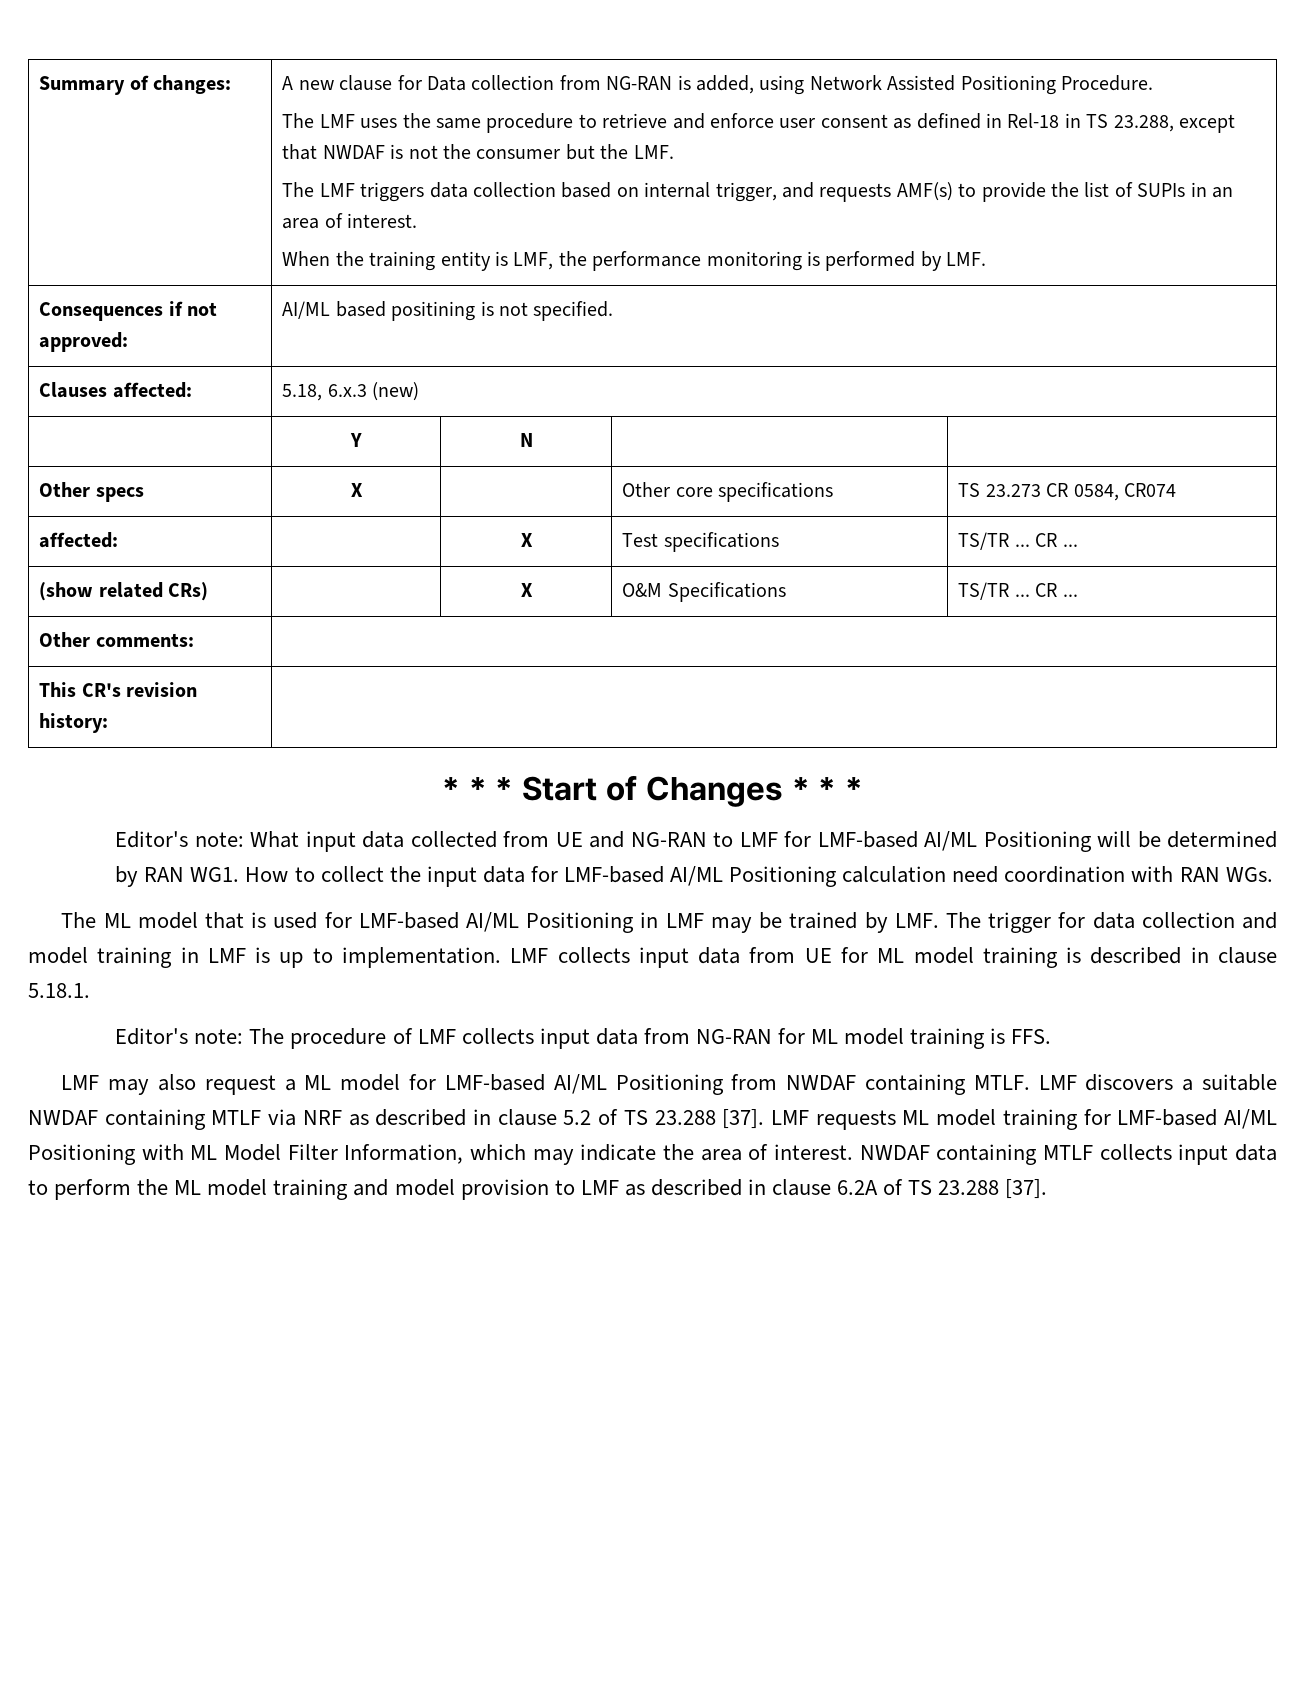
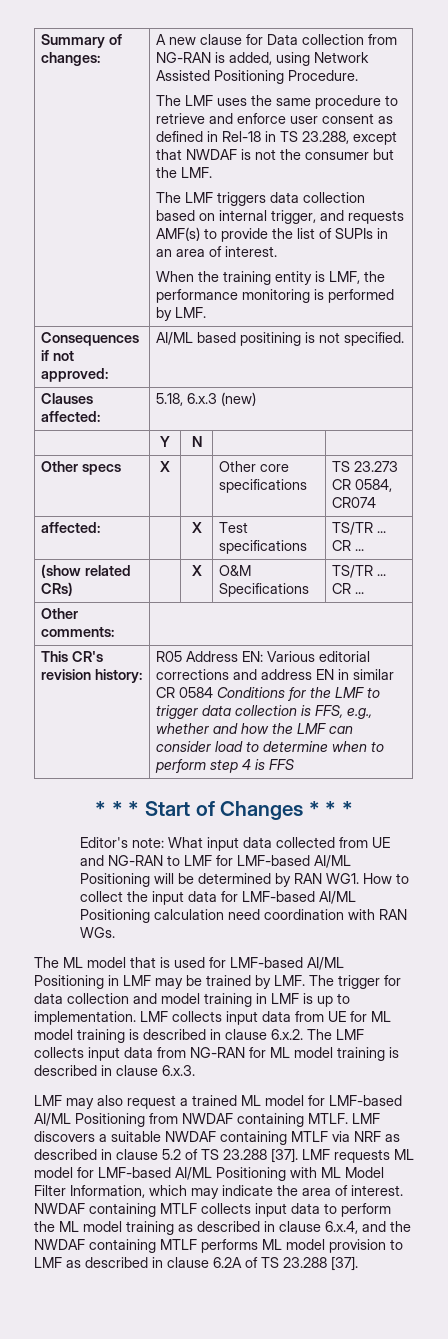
(109, 723) none -> [155,651,370,662] [155,669,394,680] [155,687,380,701] [155,705,372,719] [155,723,353,734] [155,741,384,752] [154,759,294,773] R05 Address EN: Various editorial corrections and address EN in similar CR 0584 Conditions for the LMF to trigger data collection is FFS, e.g., whether and how the LMF can consider load to determine when to perform step 4 is FFS
[28,983,90,998] [115,1028,413,1049] 5.18.1. // Editor's note: The procedure of -> [271,1029,332,1040] 6.x.2. The
[1011,1029,1052,1044] FFS. -> [34,1065,195,1076] described in clause 6.x.3.
(296, 1085) none -> [192,1095,237,1106] trained
[1002,1109,1078,1130] training -> (73, 1172) none
[353,1179,389,1196] and -> [178,1221,411,1234] [34,1239,282,1253] as described in clause 6.x.4, and the NWDAF containing MTLF performs ML

